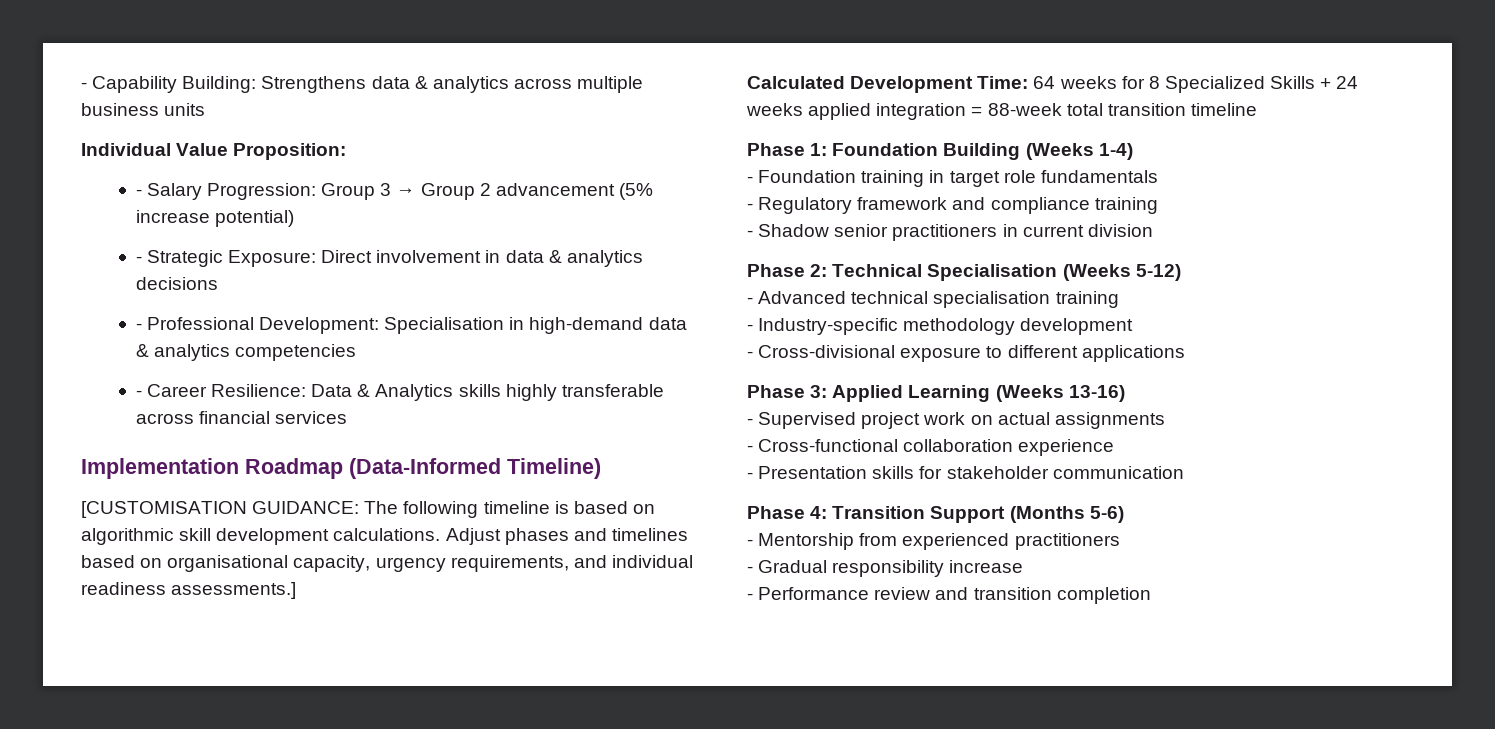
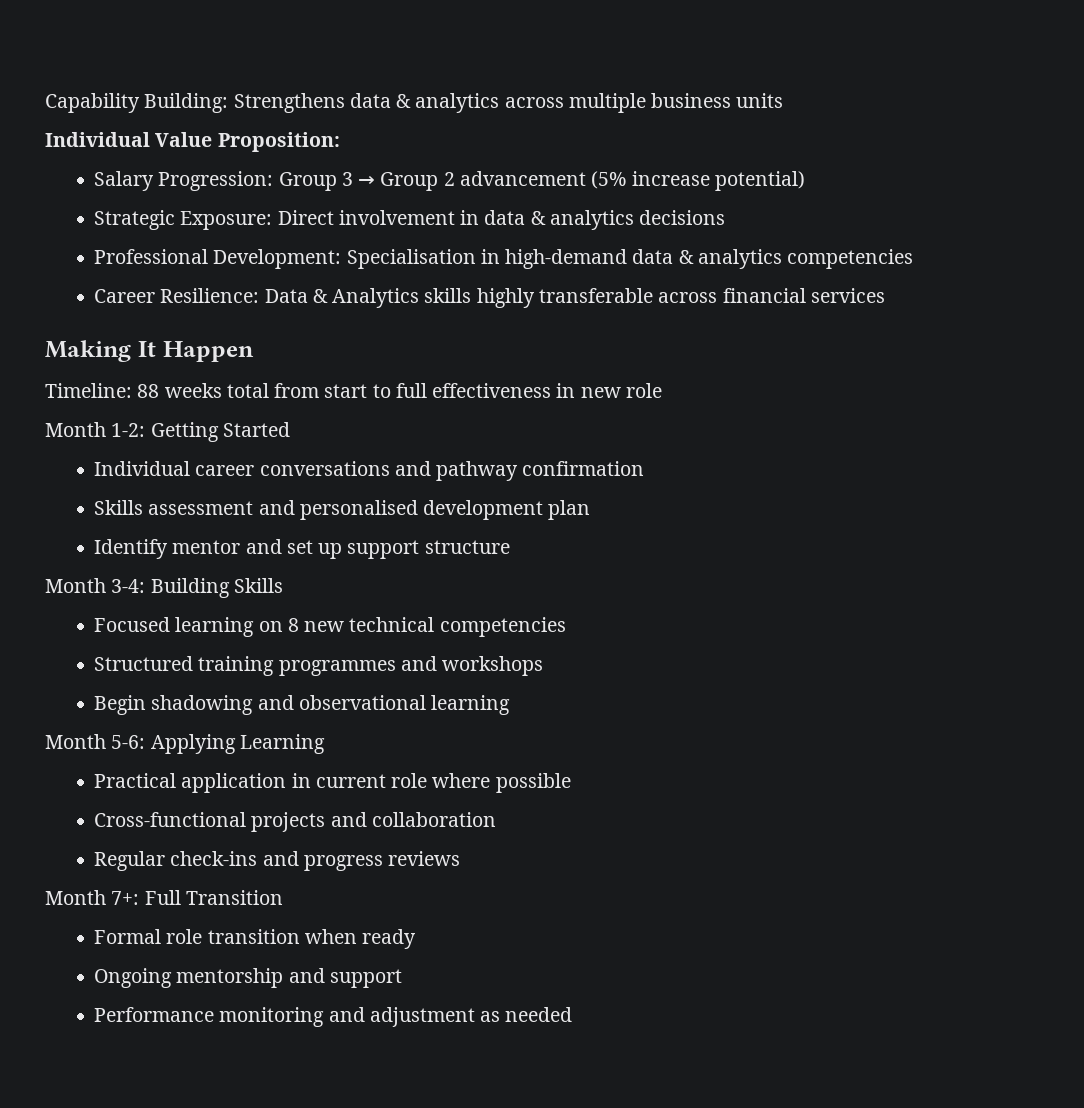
[81,82,87,89] - -> (45, 103) none
[135,189,142,196] - -> (340, 142) none
[135,256,142,263] - -> (805, 181) none
[135,323,142,330] - -> (726, 217) none
[135,390,142,397] - -> (914, 259) none
[81,458,601,479] [81,501,655,518] [81,528,688,545] [81,555,693,572] [81,582,297,599] [747,76,1359,93] [746,103,1257,120] [747,143,1133,160] [747,170,1158,187] [747,197,1158,214] [747,224,1153,241] [747,264,1181,281] [747,291,1119,308] [747,318,1134,335] [747,345,1185,362] [747,385,1125,402] [747,412,1165,429] [747,439,1115,456] [747,466,1184,479] [747,506,1124,523] [747,533,1120,550] [747,560,1024,577] [747,587,1151,604] Implementation Roadmap (Data-Informed Timeline) // [CUSTOMISATION GUIDANCE: The following timeline is based on algorithmic skill development calculations. Adjust phases and timelines based on organisational capacity, urgency requirements, and individual readiness assessments.] // Calculated Development Time: 64 weeks for 8 Specialized Skills + 24 weeks applied integration = 88-week total transition timeline // Phase 1: Foundation Building (Weeks 1-4) // - Foundation training in target role fundamentals // - Regulatory framework and compliance training // - Shadow senior practitioners in current division // Phase 2: Technical Specialisation (Weeks 5-12) // - Advanced technical specialisation training // - Industry-specific methodology development // - Cross-divisional exposure to different applications // Phase 3: Applied Learning (Weeks 13-16) // - Supervised project work on actual assignments // - Cross-functional collaboration experience // - Presentation skills for stakeholder communication // Phase 4: Transition Support (Months 5-6) // - Mentorship from experienced practitioners // - Gradual responsibility increase // - Performance review and transition completion -> [45,340,254,362] [45,383,662,398] [45,422,290,442] [94,461,645,481] [94,500,591,520] [94,539,510,559] [45,578,283,598] [94,617,566,637] [94,656,544,676] [94,695,511,715] [45,734,325,754] [94,773,571,793] [94,812,496,832] [94,851,461,871] [45,890,283,905] [94,929,417,949] [94,968,402,988] [94,1007,573,1027] Making It Happen // Timeline: 88 weeks total from start to full effectiveness in new role // Month 1-2: Getting Started // Individual career conversations and pathway confirmation // Skills assessment and personalised development plan // Identify mentor and set up support structure // Month 3-4: Building Skills // Focused learning on 8 new technical competencies // Structured training programmes and workshops // Begin shadowing and observational learning // Month 5-6: Applying Learning // Practical application in current role where possible // Cross-functional projects and collaboration // Regular check-ins and progress reviews // Month 7+: Full Transition // Formal role transition when ready // Ongoing mentorship and support // Performance monitoring and adjustment as needed

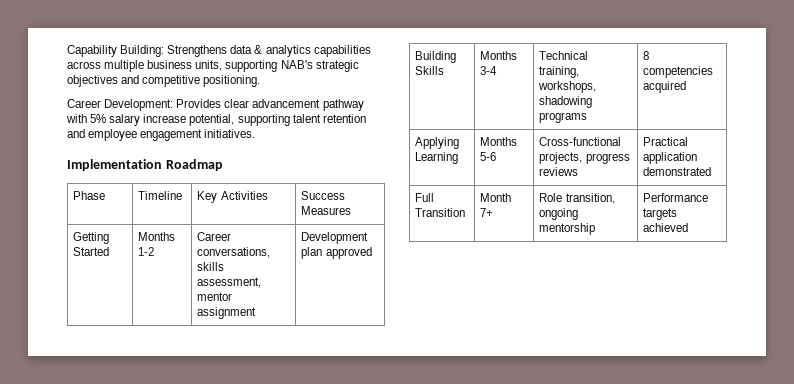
(500, 103) none -> [313,45,371,57] capabilities
[736,93,784,108] [45,132,340,152] [94,171,805,191] [94,210,726,230] [94,249,914,269] [94,288,885,308] [45,340,254,362] [45,383,662,398] [45,422,290,442] [94,461,645,481] [94,500,591,520] [94,539,510,559] [45,578,283,598] [94,617,566,637] [94,656,544,676] [94,695,511,715] [45,734,325,754] [94,773,571,793] [94,812,496,832] [94,851,461,871] [45,890,283,905] [94,929,417,949] [94,968,402,988] [94,1007,573,1027] units // Individual Value Proposition: // Salary Progression: Group 3 → Group 2 advancement (5% increase potential) // Strategic Exposure: Direct involvement in data & analytics decisions // Professional Development: Specialisation in high-demand data & analytics competencies // Career Resilience: Data & Analytics skills highly transferable across financial services // Making It Happen // Timeline: 88 weeks total from start to full effectiveness in new role // Month 1-2: Getting Started // Individual career conversations and pathway confirmation // Skills assessment and personalised development plan // Identify mentor and set up support structure // Month 3-4: Building Skills // Focused learning on 8 new technical competencies // Structured training programmes and workshops // Begin shadowing and observational learning // Month 5-6: Applying Learning // Practical application in current role where possible // Cross-functional projects and collaboration // Regular check-ins and progress reviews // Month 7+: Full Transition // Formal role transition when ready // Ongoing mentorship and support // Performance monitoring and adjustment as needed -> [195,60,359,72] [67,75,261,87] [67,99,364,111] [66,114,366,126] [67,129,256,141] [67,159,223,171] [73,191,106,200] [138,191,183,200] [197,191,268,203] [301,191,346,200] [301,206,352,215] [73,232,110,244] [73,247,110,256] [138,232,176,241] [138,247,155,256] [197,232,232,241] [197,247,271,258] [197,262,225,271] [197,277,262,288] [197,292,233,301] [197,307,257,319] [301,232,369,244] [301,247,372,259] [415,51,457,63] [415,66,445,75] [480,51,518,60] [480,66,498,75] [539,51,589,60] [539,66,580,78] [538,81,597,93] [539,96,593,108] [539,112,588,123] [643,51,650,60] [643,66,714,78] [643,81,687,93] [415,137,460,149] [415,152,459,164] [480,137,518,146] [480,152,497,161] [539,137,622,146] [539,152,630,164] [539,167,579,176] [643,137,689,146] [643,152,698,164] [643,167,712,176] [415,193,435,202] [415,208,466,217] [480,193,512,202] [480,208,494,217] [539,193,615,204] [539,208,579,220] [539,223,596,235] [643,193,709,202] [643,208,678,220] [643,223,689,232] units, supporting NAB's strategic objectives and competitive positioning. // Career Development: Provides clear advancement pathway with 5% salary increase potential, supporting talent retention and employee engagement initiatives. // Implementation Roadmap // Phase | Timeline | Key Activities | Success Measures // Getting Started | Months 1-2 | Career conversations, skills assessment, mentor assignment | Development plan approved // Building Skills | Months 3-4 | Technical training, workshops, shadowing programs | 8 competencies acquired // Applying Learning | Months 5-6 | Cross-functional projects, progress reviews | Practical application demonstrated // Full Transition | Month 7+ | Role transition, ongoing mentorship | Performance targets achieved

